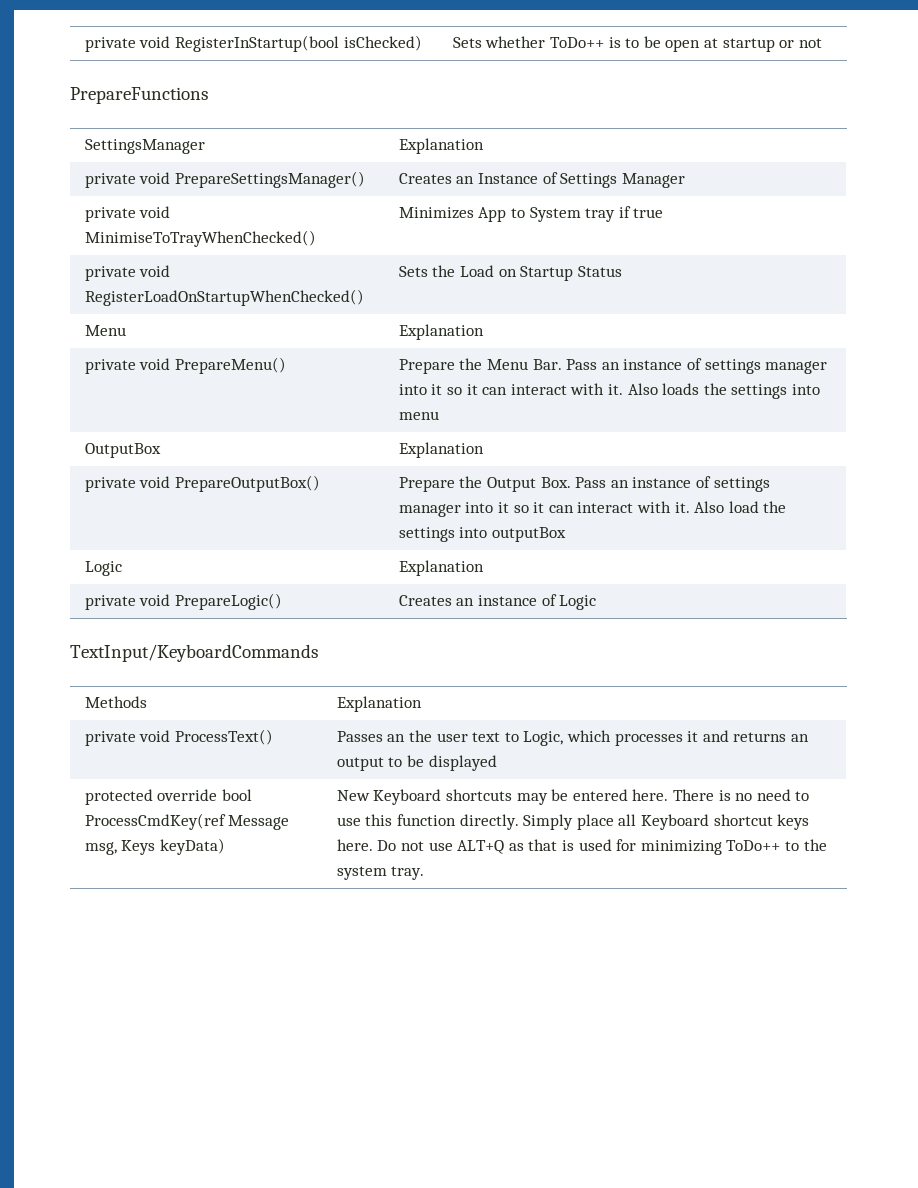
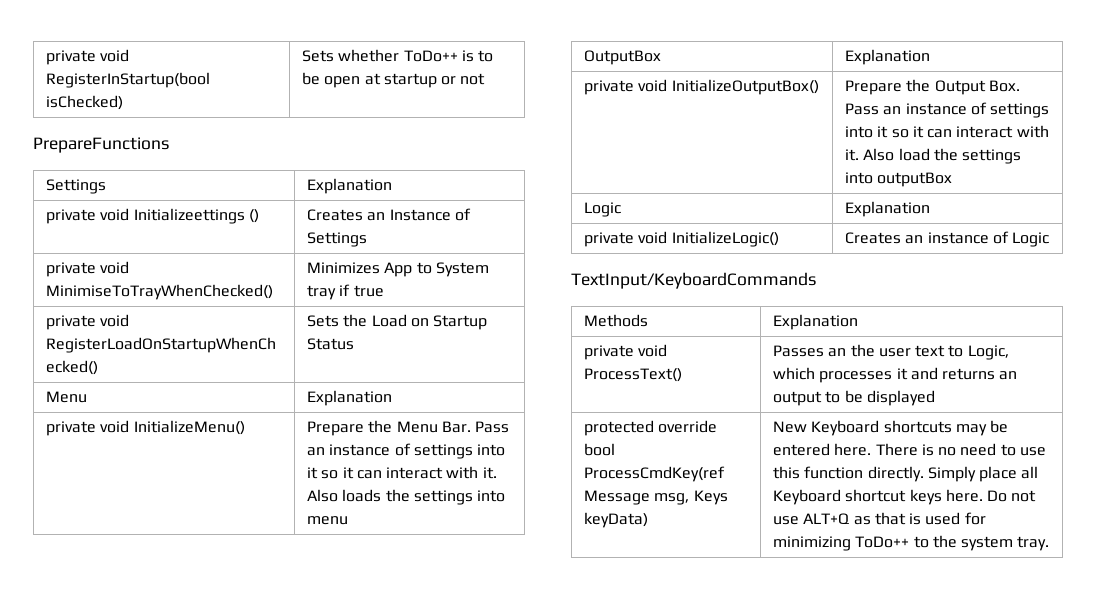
[84,139,205,154] [398,138,484,154] [84,171,366,188] SettingsManager | Explanation // private void PrepareSettingsManager() -> [45,179,106,194] [306,178,392,194] [45,208,259,224] Settings | Explanation // private void Initializeettings ()
[621,173,685,188] Manager -> (367, 239) none
[175,357,287,374] PrepareMenu() -> [133,420,245,435] InitializeMenu()
[765,361,828,374] manager -> (473, 451) none
[175,475,321,492] PrepareOutputBox() -> [671,79,819,95] InitializeOutputBox()
[398,504,461,517] manager -> (1050, 110) none
[175,593,283,610] PrepareLogic() -> [671,231,779,247] InitializeLogic()

